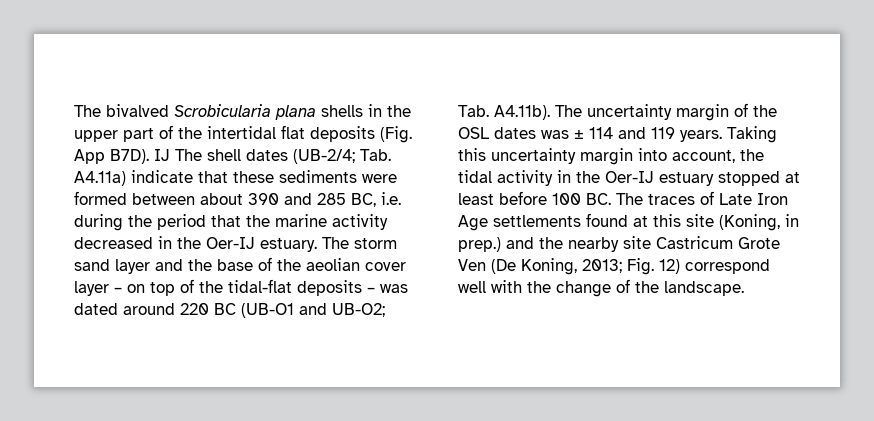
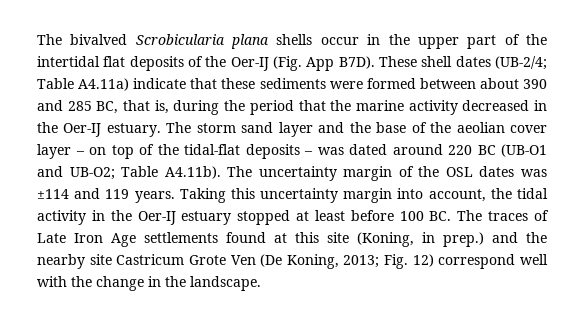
(363, 111) none -> [320,37,359,45] occur
(375, 134) none -> [188,56,269,71] of the Oer-IJ
[154,149,202,161] IJ The -> [378,56,417,67] These
[360,149,391,161] Tab. -> [37,78,74,89] Table
[381,192,401,205] i.e. -> [123,100,169,114] that is,
[458,105,489,117] Tab. -> [121,166,159,177] Table
[574,127,613,139] ± 114 -> [37,189,69,199] ±114
[616,279,630,293] of -> [148,276,161,287] in

